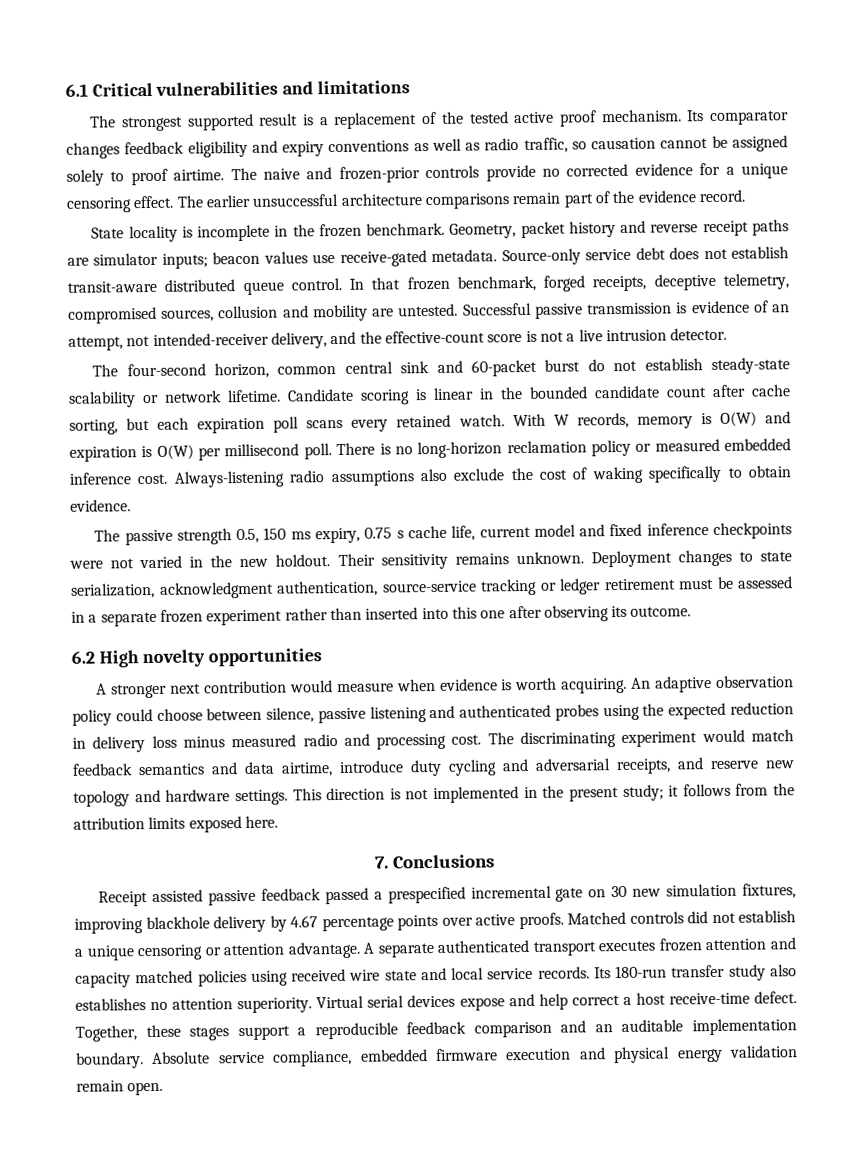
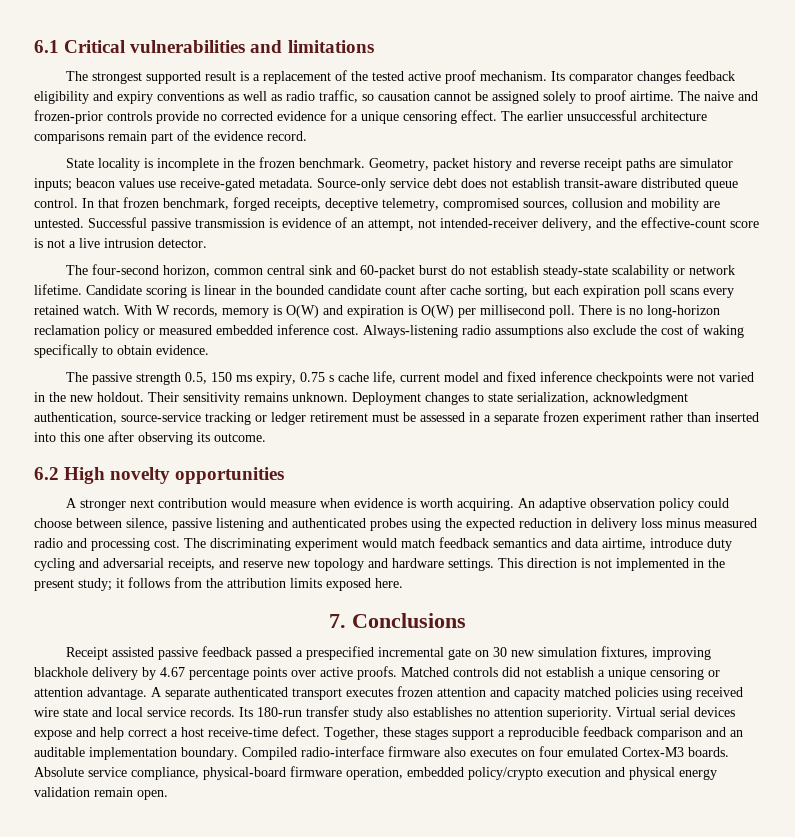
[152,1048,499,1067] Absolute service compliance, embedded firmware -> [242,746,729,760] [34,766,543,780] Compiled radio-interface firmware also executes on four emulated Cortex-M3 boards. Absolute service compliance, physical-board firmware operation, embedded policy/crypto

